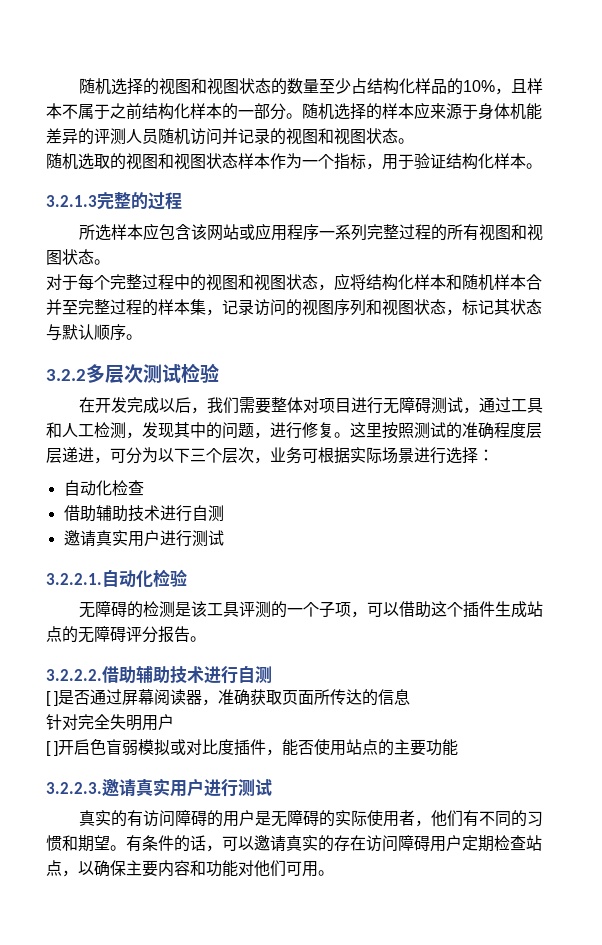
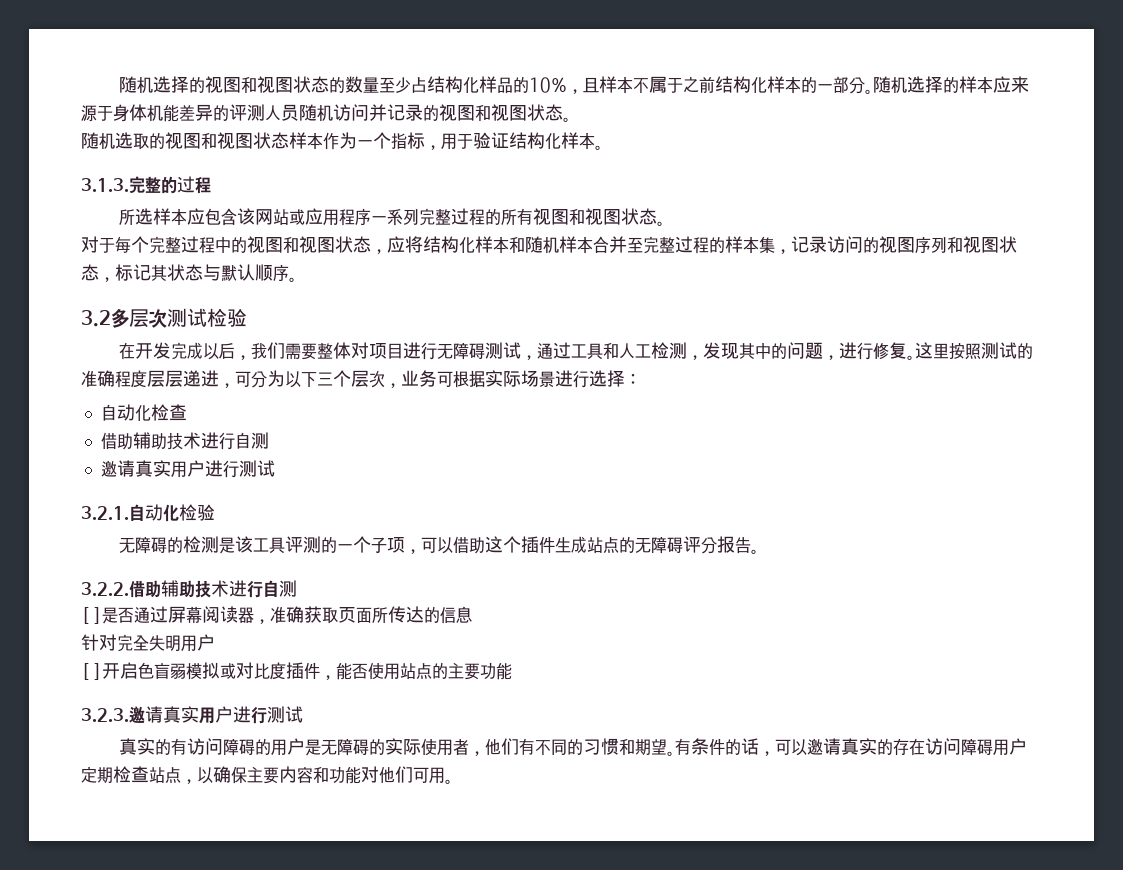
[46,195,97,207] 3.2.1.3 -> [81,178,129,192] 3.1.3.
[46,369,86,381] 3.2.2 -> [81,310,111,327] 3.2
[46,573,102,585] 3.2.2.1. -> [81,506,129,520] 3.2.1.
[46,669,102,681] 3.2.2.2. -> [81,582,129,596] 3.2.2.
[46,782,102,794] 3.2.2.3. -> [81,708,129,722] 3.2.3.

